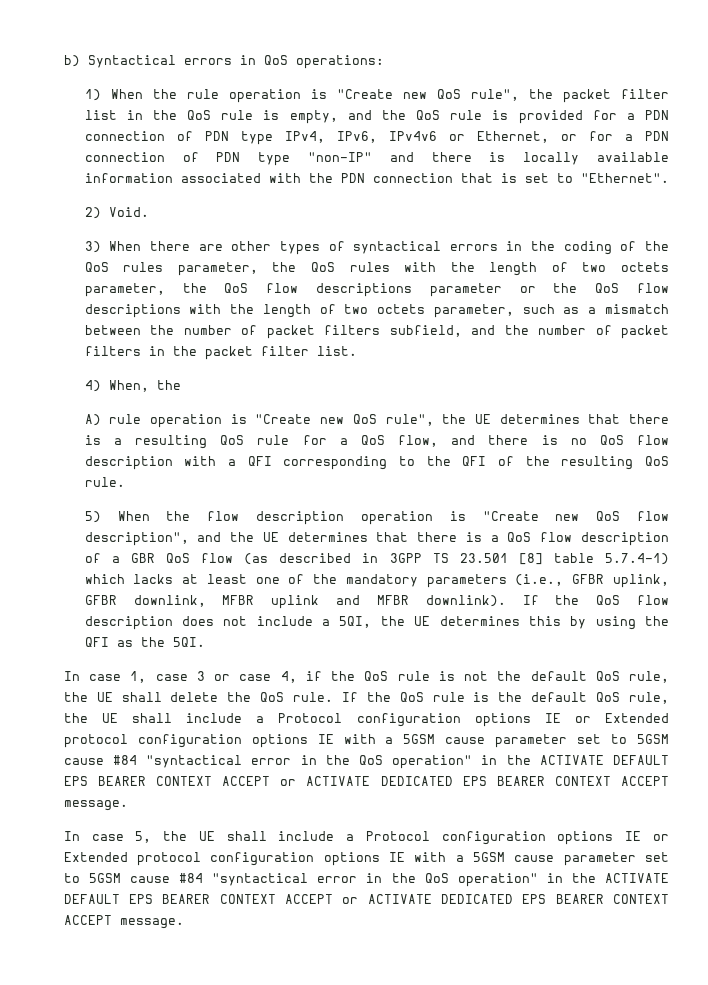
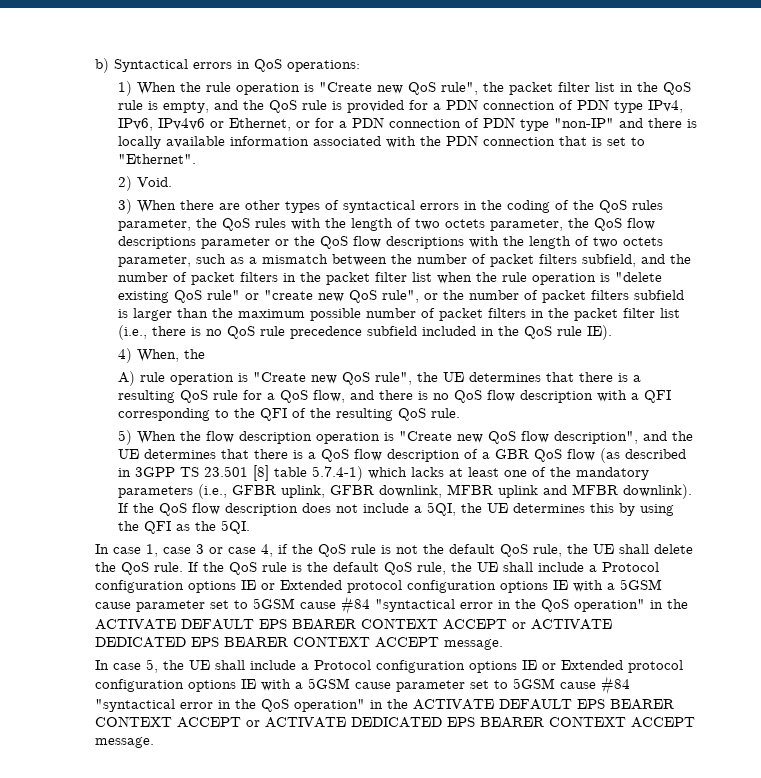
[316,346,357,356] list. -> [411,272,662,285] [117,290,684,303] [117,308,680,321] [117,325,612,340] list when the rule operation is "delete existing QoS rule" or "create new QoS rule", or the number of packet filters subfield is larger than the maximum possible number of packet filters in the packet filter list (i.e., there is no QoS rule precedence subfield included in the QoS rule IE).

